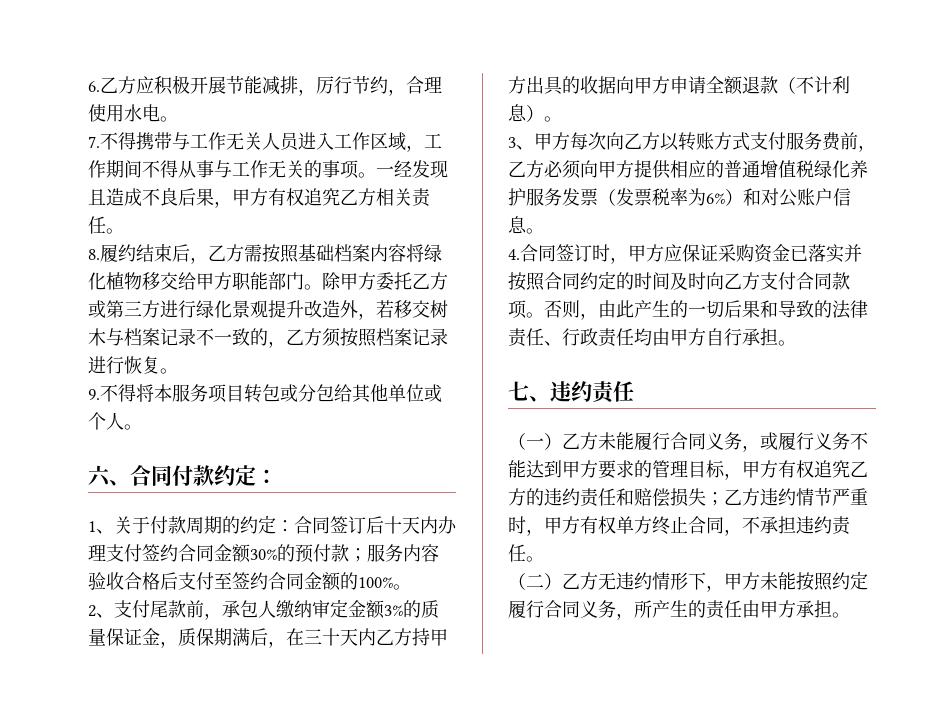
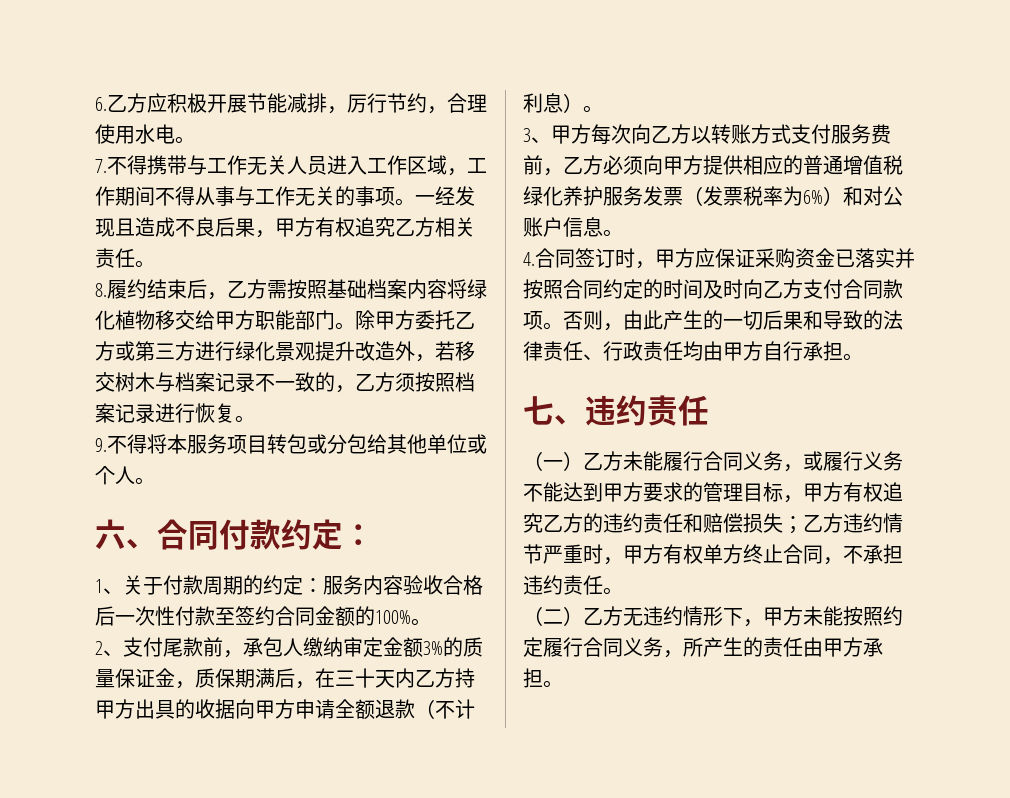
[294,516,457,534] [88,544,367,563] 合同签订后十天内办理支付签约合同金额30%的预付款； -> (323, 585) none
[178,572,214,590] 支付 -> [115,606,215,626] 一次性付款

